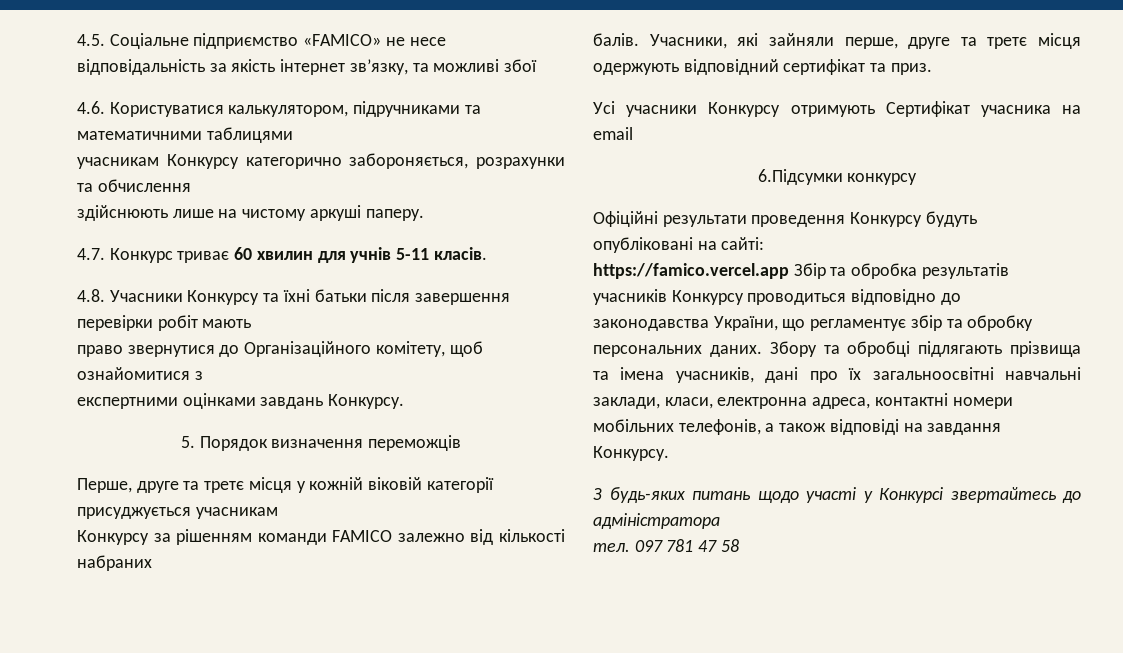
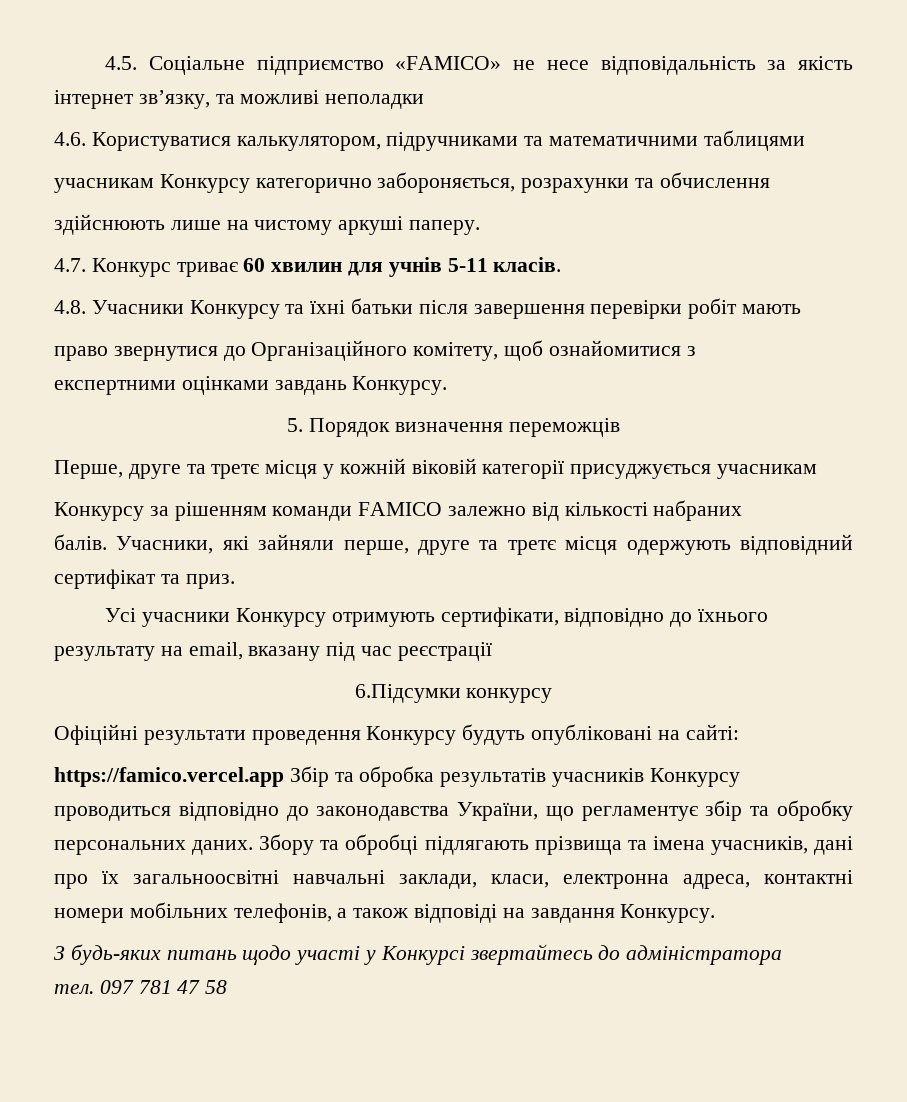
[504,59,538,72] збої -> [325,94,425,109] неполадки
[885,101,1081,117] [593,127,633,140] Сертифікат учасника на email -> [440,607,768,627] [54,642,492,661] сертифікати, відповідно до їхнього результату на email, вказану під час реєстрації

